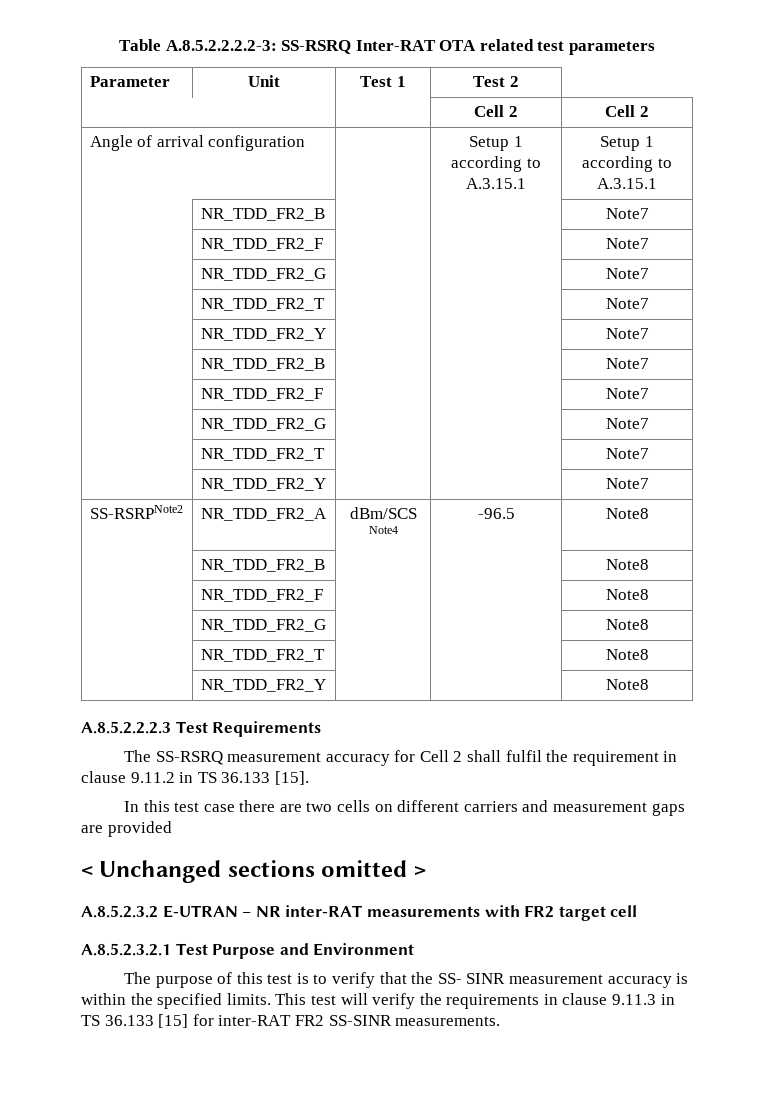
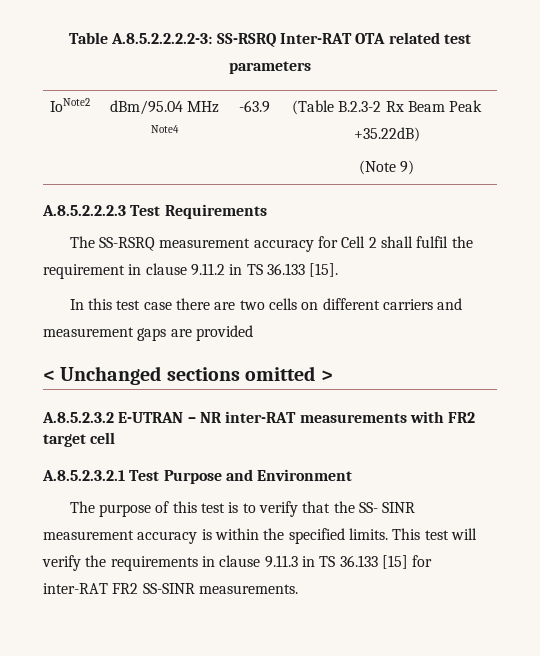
[89,76,170,87] [248,75,280,87] [360,76,406,87] [473,76,519,87] [474,105,518,117] [605,105,649,117] [89,135,306,151] [469,136,523,151] [451,156,541,172] [466,178,526,189] [600,136,654,151] [582,156,672,172] [597,178,657,189] [200,208,325,221] [605,208,649,219] [200,238,323,251] [605,238,649,249] [200,268,326,281] [605,268,649,279] [200,298,325,311] [605,298,649,309] [200,328,326,341] [605,328,649,339] [200,358,325,371] [605,358,649,369] [200,388,323,401] [605,388,649,399] [200,418,326,431] [605,418,649,429] [200,448,325,461] [605,448,649,459] [200,478,326,491] [605,478,649,489] [89,505,183,519] [200,508,327,521] [349,507,417,519] [368,526,398,534] [477,508,515,519] [605,508,649,519] [200,559,325,572] [605,559,649,570] [200,589,323,602] [605,589,649,600] [200,619,326,632] [605,619,649,630] [200,649,325,662] [605,649,649,660] [200,679,326,692] [605,679,649,690] Parameter | Unit | Test 1 | Test 2 // | | Cell 2 | Cell 2 // Angle of arrival configuration | | Setup 1 according to A.3.15.1 | Setup 1 according to A.3.15.1 // | NR_TDD_FR2_B | | | Note7 // | NR_TDD_FR2_F | | | Note7 // | NR_TDD_FR2_G | | | Note7 // | NR_TDD_FR2_T | | | Note7 // | NR_TDD_FR2_Y | | | Note7 // | NR_TDD_FR2_B | | | Note7 // | NR_TDD_FR2_F | | | Note7 // | NR_TDD_FR2_G | | | Note7 // | NR_TDD_FR2_T | | | Note7 // | NR_TDD_FR2_Y | | | Note7 // SS-RSRPNote2 | NR_TDD_FR2_A | dBm/SCS Note4 | -96.5 | Note8 // | NR_TDD_FR2_B | | | Note8 // | NR_TDD_FR2_F | | | Note8 // | NR_TDD_FR2_G | | | Note8 // | NR_TDD_FR2_T | | | Note8 // | NR_TDD_FR2_Y | | | Note8 -> [49,98,90,112] [109,100,220,115] [151,125,179,133] [238,100,270,113] [291,100,483,115] [353,127,420,142] [358,160,415,175] IoNote2 | dBm/95.04 MHz Note4 | -63.9 | (Table B.2.3-2 Rx Beam Peak +35.22dB) // (Note 9)

